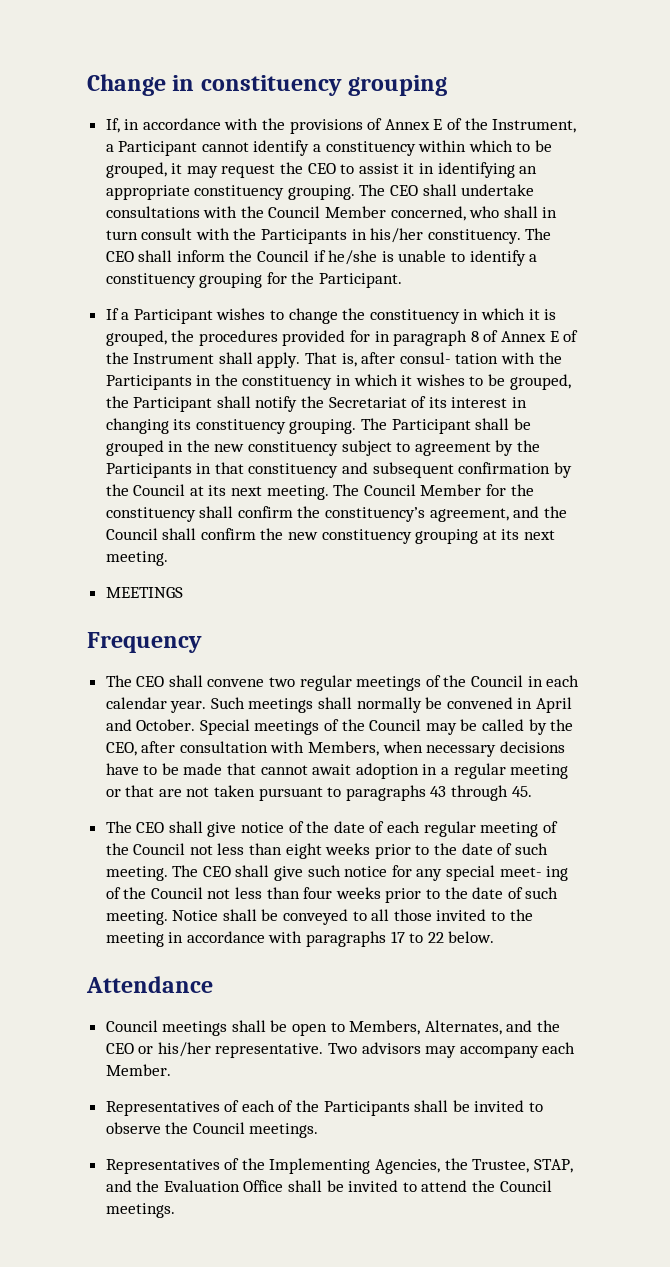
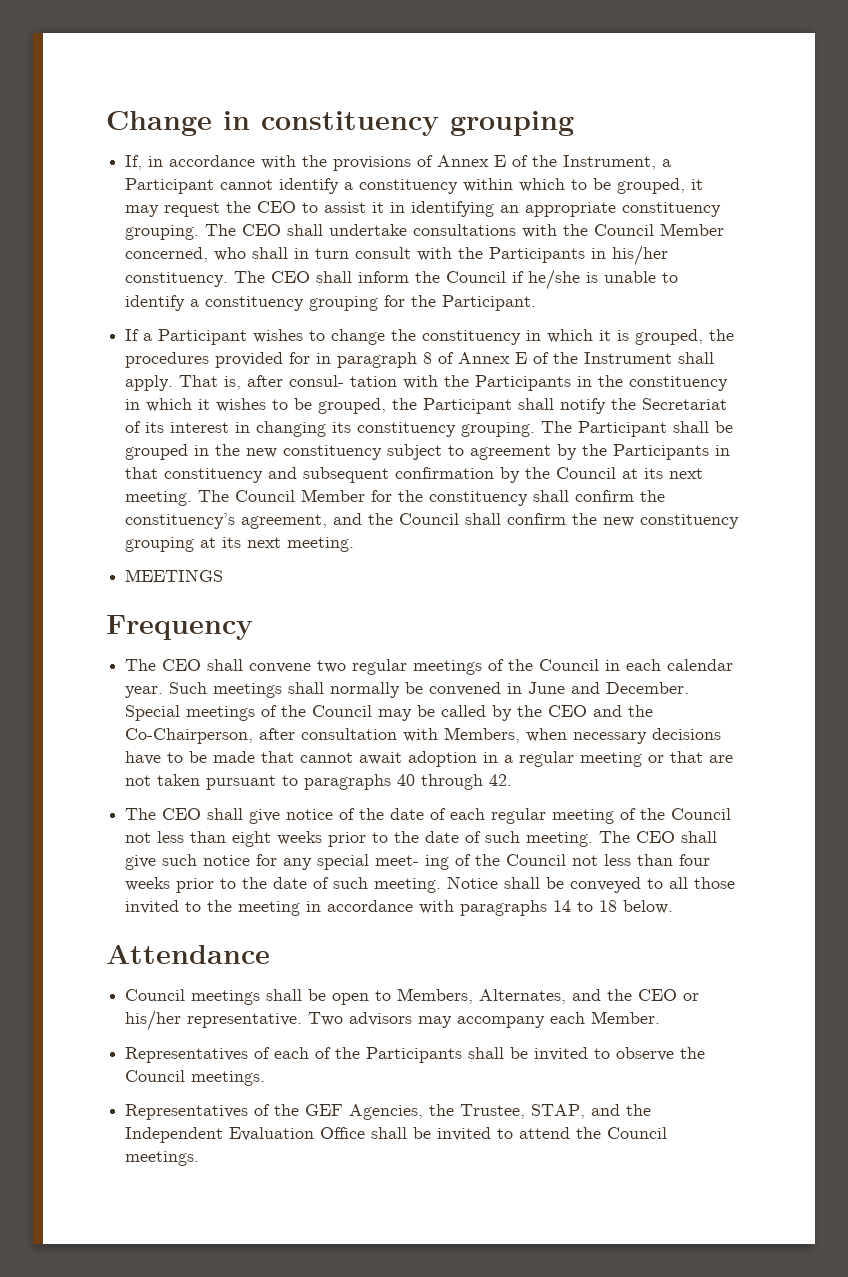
[536,697,573,713] [105,719,196,731] April and October. -> [528,682,690,694] June and December.
[105,742,137,756] CEO, -> [548,705,654,717] [125,728,254,744] CEO and the Co-Chairperson,
[430,785,532,801] 43 through 45. -> [397,774,513,790] 40 through 42.
[390,931,444,943] 17 to 22 -> [553,900,618,912] 14 to 18
[269,1158,371,1174] Implementing -> [305,1104,344,1116] GEF
(160, 1186) none -> [125,1127,224,1143] Independent

